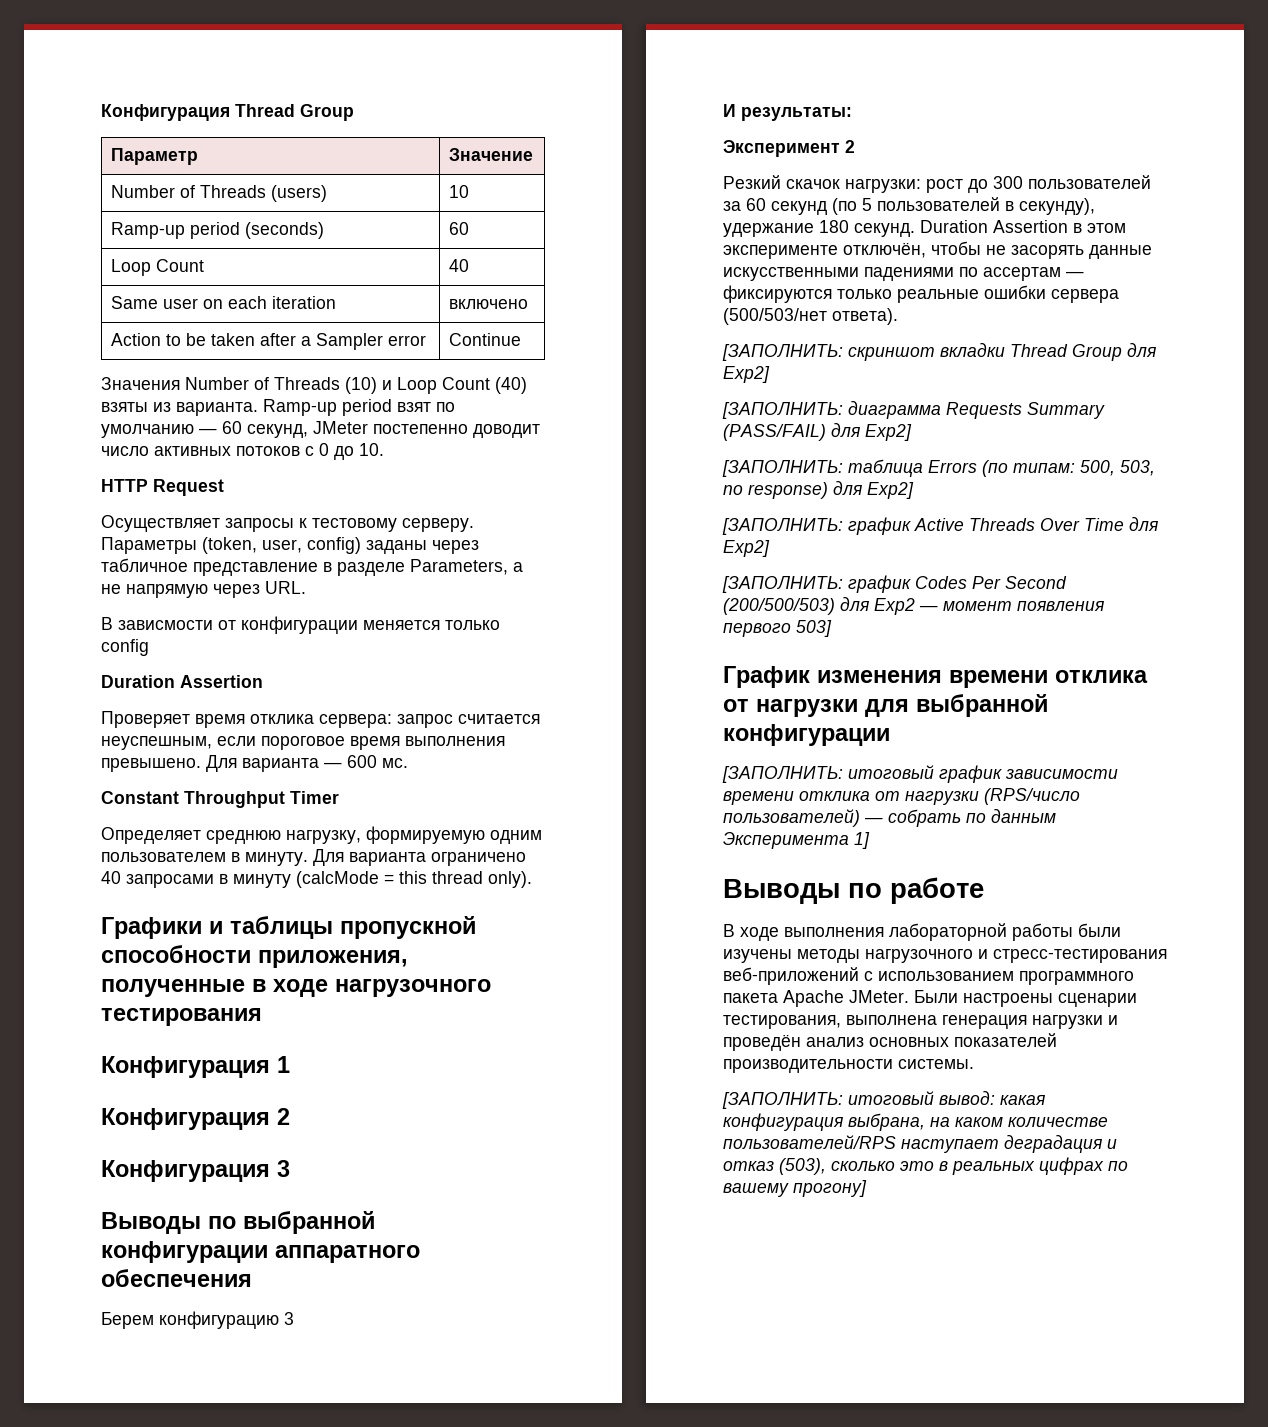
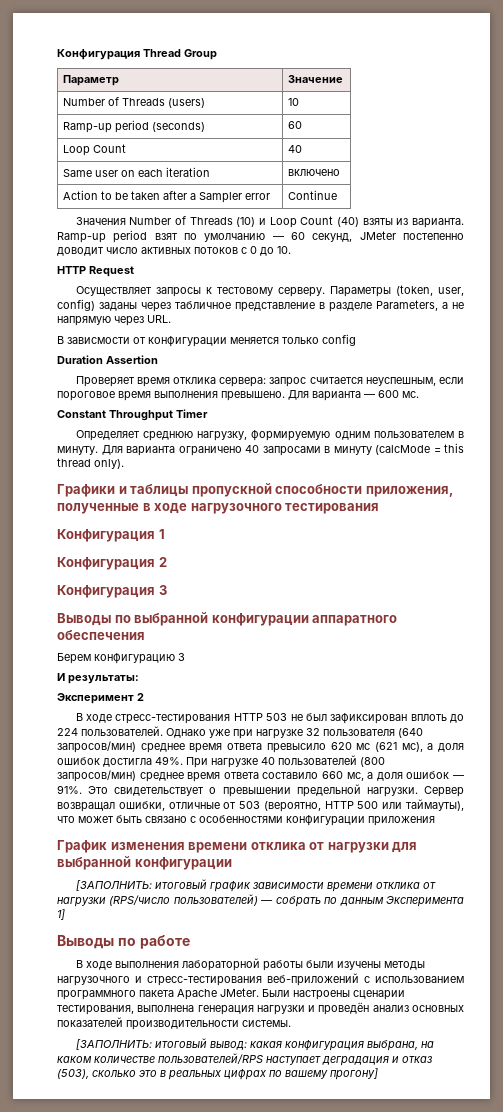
[723,175,1151,193] [723,197,1095,215] [723,220,1126,237] [723,241,1152,259] [723,267,1084,281] [723,285,1119,303] [723,308,898,325] [722,343,1156,361] [723,366,770,383] [722,401,1105,419] [723,423,912,441] [722,459,1155,477] [723,481,914,499] [722,517,1158,535] [723,540,770,557] [722,575,1067,593] [723,597,1104,615] [723,620,832,637] Резкий скачок нагрузки: рост до 300 пользователей за 60 секунд (по 5 пользователей в секунду), удержание 180 секунд. Duration Assertion в этом эксперименте отключён, чтобы не засорять данные искусственными падениями по ассертам — фиксируются только реальные ошибки сервера (500/503/нет ответа). // [ЗАПОЛНИТЬ: скриншот вкладки Thread Group для Exp2] // [ЗАПОЛНИТЬ: диаграмма Requests Summary (PASS/FAIL) для Exp2] // [ЗАПОЛНИТЬ: таблица Errors (по типам: 500, 503, no response) для Exp2] // [ЗАПОЛНИТЬ: график Active Threads Over Time для Exp2] // [ЗАПОЛНИТЬ: график Codes Per Second (200/500/503) для Exp2 — момент появления первого 503] -> [75,713,464,724] [57,726,423,739] [57,741,464,753] [57,755,385,768] [57,770,465,782] [57,784,464,797] [57,799,464,812] [57,815,435,826] В ходе стресс-тестирования HTTP 503 не был зафиксирован вплоть до 224 пользователей. Однако уже при нагрузке 32 пользователя (640 запросов/мин) среднее время ответа превысило 620 мс (621 мс), а доля ошибок достигла 49%. При нагрузке 40 пользователей (800 запросов/мин) среднее время ответа составило 660 мс, а доля ошибок — 91%. Это свидетельствует о превышении предельной нагрузки. Сервер возвращал ошибки, отличные от 503 (вероятно, HTTP 500 или таймауты), что может быть связано с особенностями конфигурации приложения

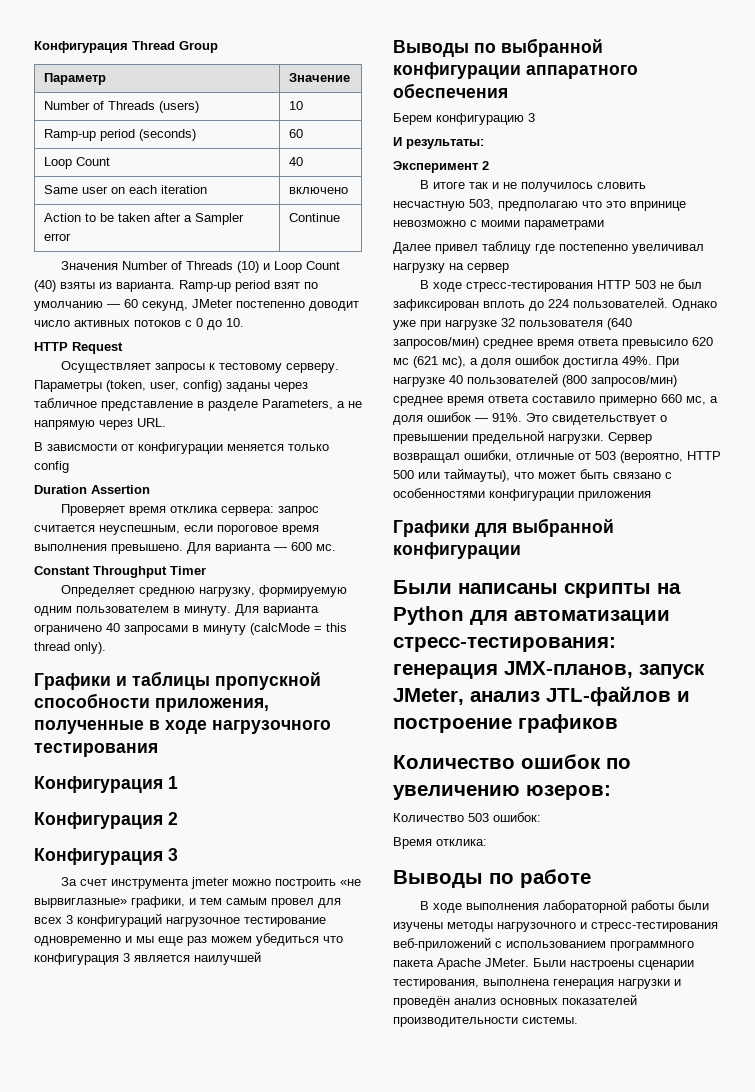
(167, 590) none -> [61,877,362,889] [34,896,341,908] [34,913,326,927] [34,933,343,946] [34,951,261,965] // За счет инструмента jmeter можно построить «не вырвиглазные» графики, и тем самым провел для всех 3 конфигураций нагрузочное тестирование одновременно и мы еще раз можем убедиться что конфигурация 3 является наилучшей
(144, 697) none -> [420,180,647,192] [393,199,686,211] [393,220,604,230] [393,241,704,254] [393,263,509,273] // В итоге так и не получилось словить несчастную 503, предполагаю что это впринице невозможно с моими параметрами // Далее привел таблицу где постепенно увеличивал нагрузку на сервер
(319, 775) none -> [599,396,657,406] примерно
[57,840,418,853] [57,856,232,870] [75,879,436,892] [57,894,464,907] [57,909,65,920] График изменения времени отклика от нагрузки для выбранной конфигурации // [ЗАПОЛНИТЬ: итоговый график зависимости времени отклика от нагрузки (RPS/число пользователей) — собрать по данным Эксперимента 1] -> [393,518,614,537] [393,542,521,559] [393,580,681,598] [393,606,670,625] [393,637,616,652] [393,661,705,679] [393,686,690,706] [393,714,618,733] [393,754,631,769] [393,785,611,800] [393,812,541,822] [393,837,487,849] Графики для выбранной конфигурации // Были написаны скрипты на Python для автоматизации стресс-тестирования: генерация JMX-планов, запуск JMeter, анализ JTL-файлов и построение графиков // Количество ошибок по увеличению юзеров: // Количество 503 ошибок: // Время отклика:
[75,1038,434,1051] [57,1053,433,1066] [57,1068,378,1080] // [ЗАПОЛНИТЬ: итоговый вывод: какая конфигурация выбрана, на каком количестве пользователей/RPS наступает деградация и отказ (503), сколько это в реальных цифрах по вашему прогону] -> (578, 1020) none

